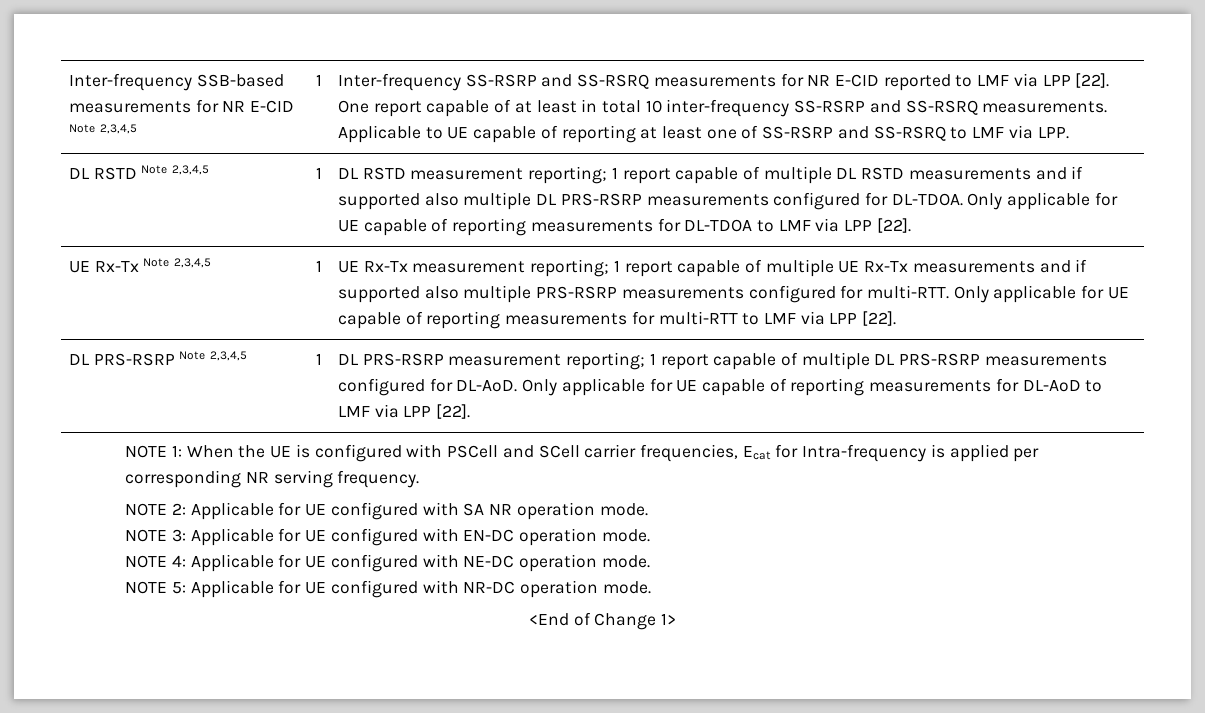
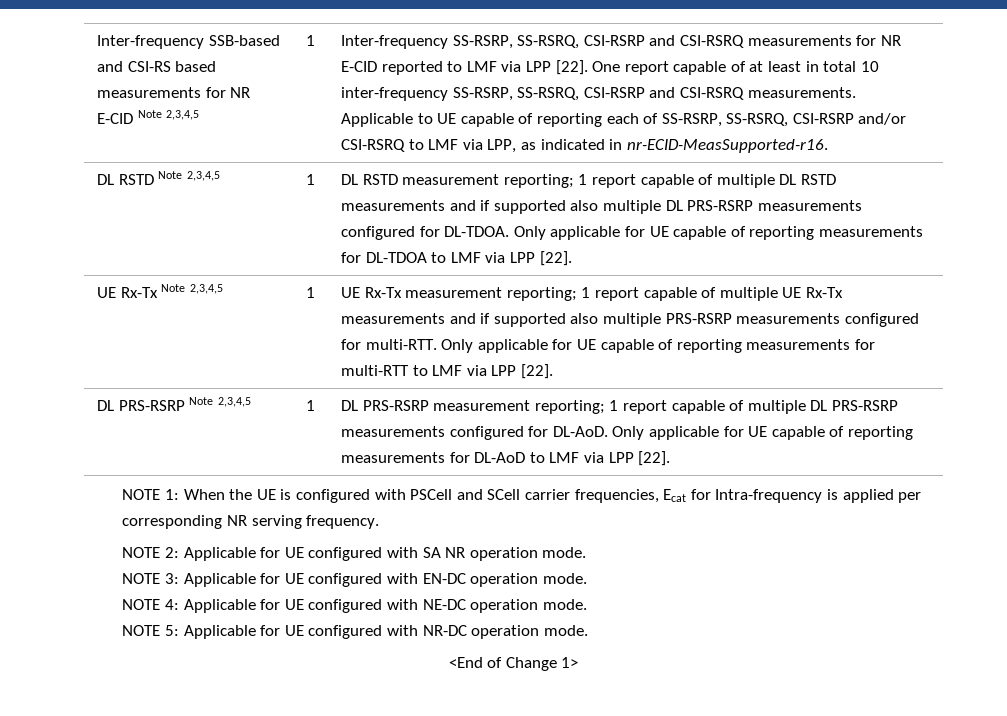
(284, 80) none -> [96,61,217,72] and CSI-RS based
[465,74,650,89] SS-RSRP and SS-RSRQ -> [452,35,744,49] SS-RSRP, SS-RSRQ, CSI-RSRP and CSI-RSRQ
[794,100,978,115] SS-RSRP and SS-RSRQ -> [452,87,744,101] SS-RSRP, SS-RSRQ, CSI-RSRP and CSI-RSRQ
[640,125,1069,141] at least one of SS-RSRP and SS-RSRQ to LMF via LPP. -> [606,113,907,127] [340,139,828,153] each of SS-RSRP, SS-RSRQ, CSI-RSRP and/or CSI-RSRQ to LMF via LPP, as indicated in nr-ECID-MeasSupported-r16.

